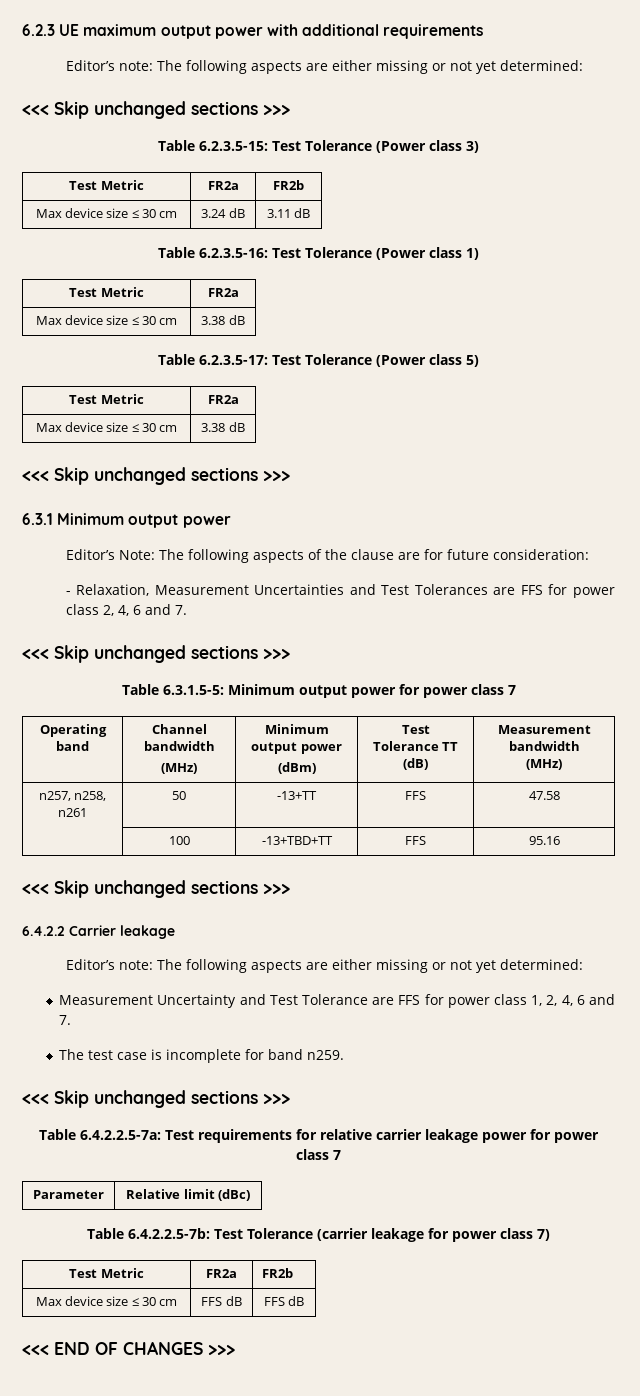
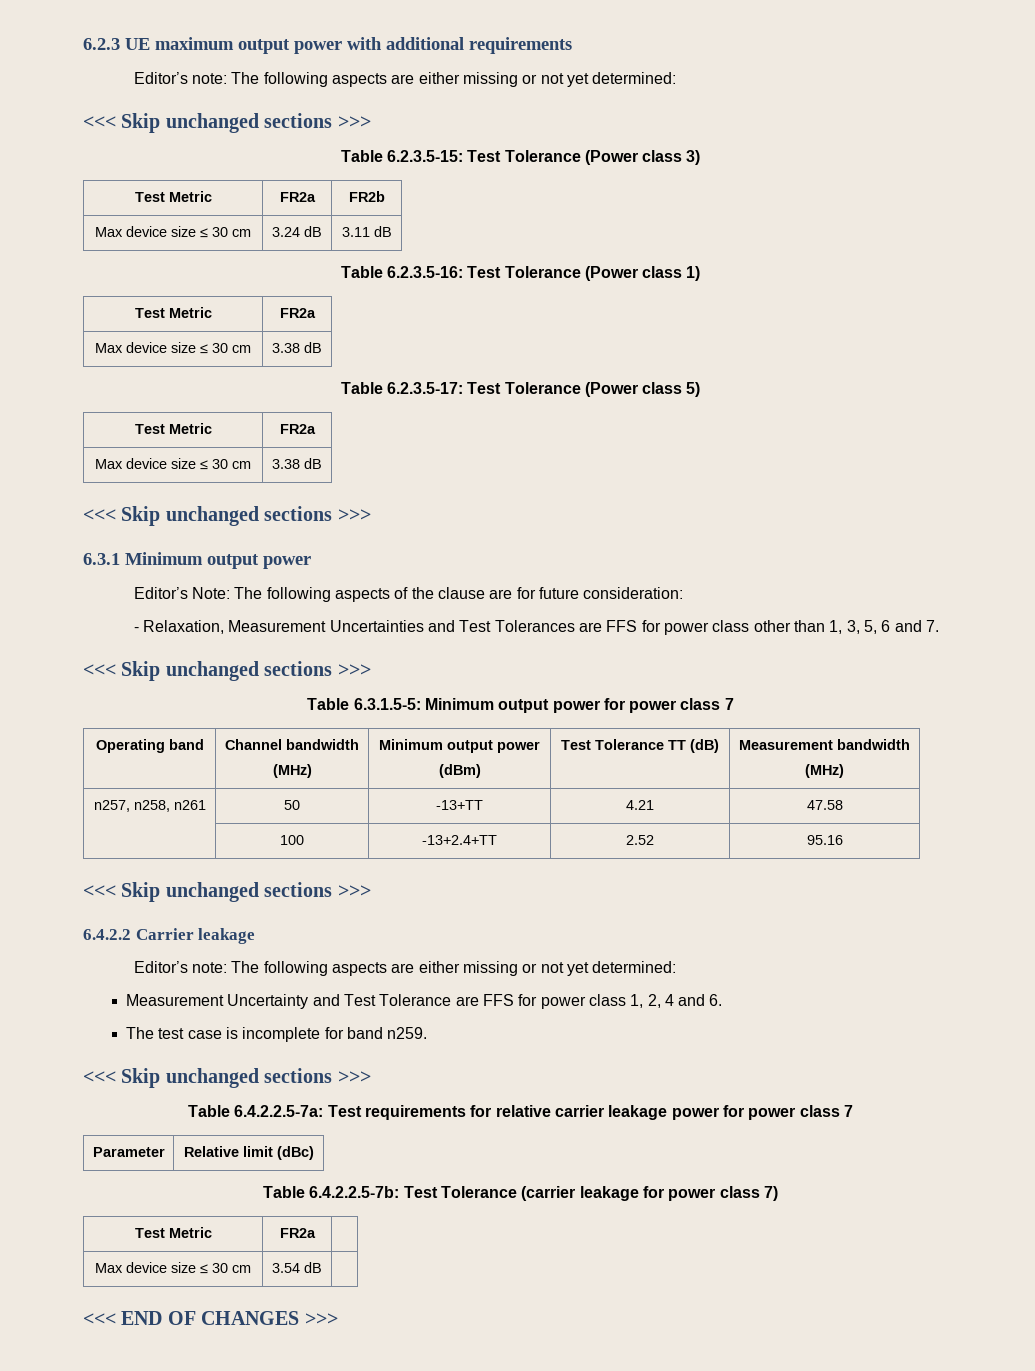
[102,605,129,616] 2, 4, -> [753,620,877,634] other than 1, 3, 5,
[405,791,426,800] FFS -> [626,800,654,810] 4.21
[261,836,333,845] [405,836,426,845] -13+TBD+TT | FFS -> [422,835,497,845] [626,835,654,845] -13+2.4+TT | 2.52
[561,994,615,1006] [59,1015,72,1025] 4, 6 and 7. -> [664,994,723,1006] 4 and 6.
[262,1268,294,1278] [35,1296,178,1306] [201,1296,242,1306] [263,1296,305,1306] FR2b // Max device size ≤ 30 cm | FFS dB | FFS dB -> [95,1262,252,1274] [272,1262,322,1273] // Max device size ≤ 30 cm | 3.54 dB |

